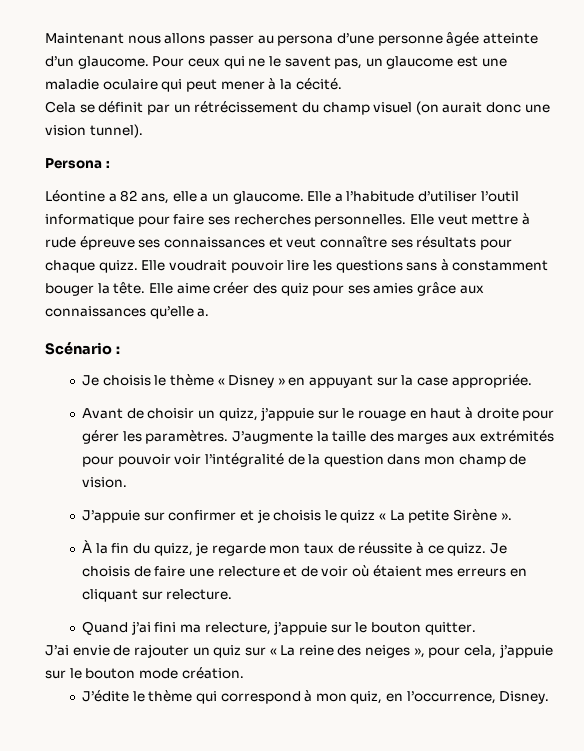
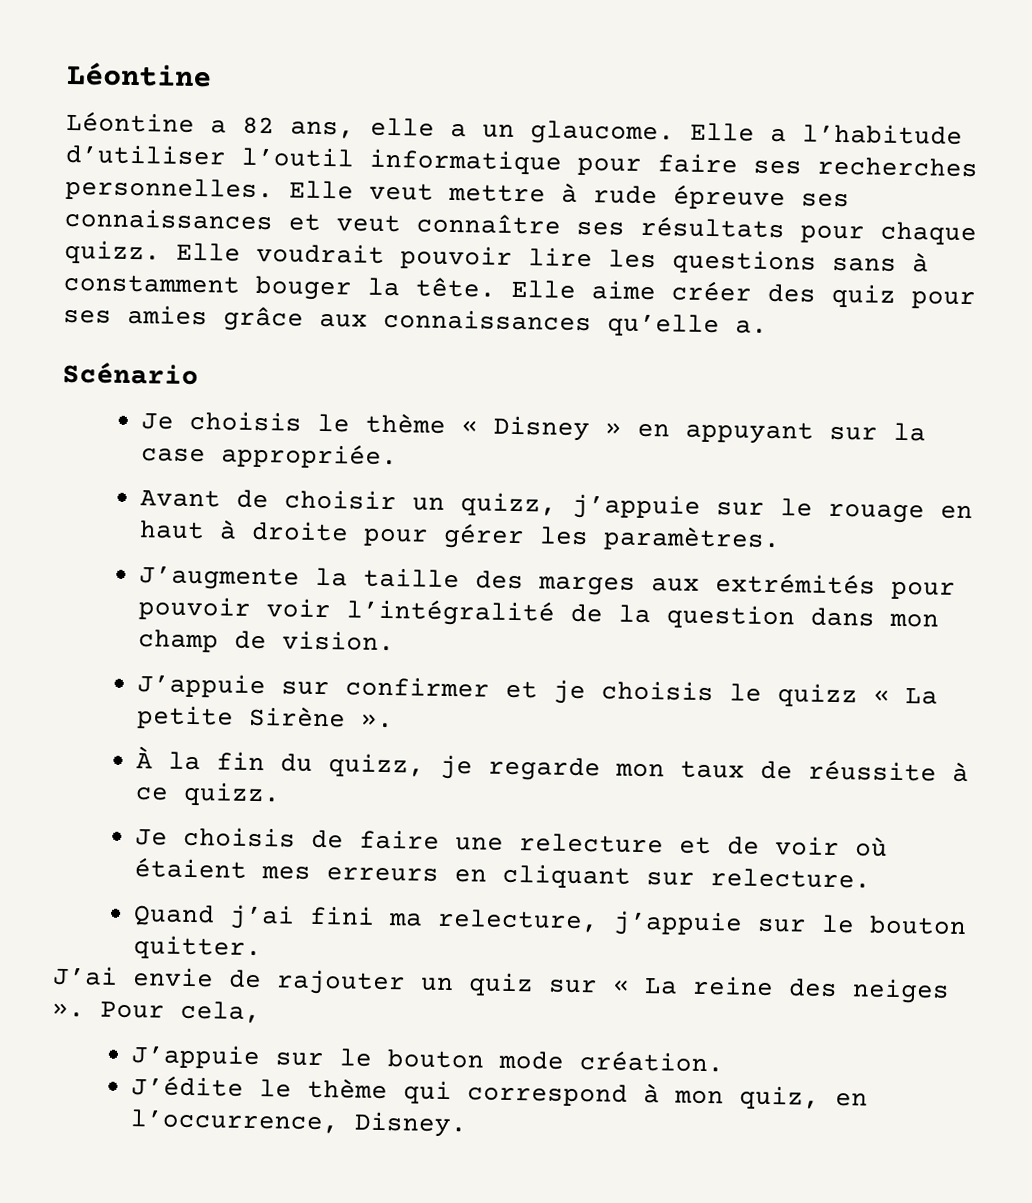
[45,32,538,46] [45,56,507,69] [45,78,342,92] [45,101,550,115] [45,124,143,138] [45,158,110,169] Maintenant nous allons passer au persona d’une personne âgée atteinte d’un glaucome. Pour ceux qui ne le savent pas, un glaucome est une maladie oculaire qui peut mener à la cécité. // Cela se définit par un rétrécissement du champ visuel (on aurait donc une vision tunnel). // Persona : -> [66,61,212,88] Léontine
[115,346,120,354] : -> (199, 373) none
(229, 437) none -> (782, 539) //
(487, 549) none -> (282, 794) //
[413,647,461,658] », pour -> [52,1000,165,1019] ». Pour
[498,644,553,658] j’appuie -> [131,1044,262,1070] // J’appuie

